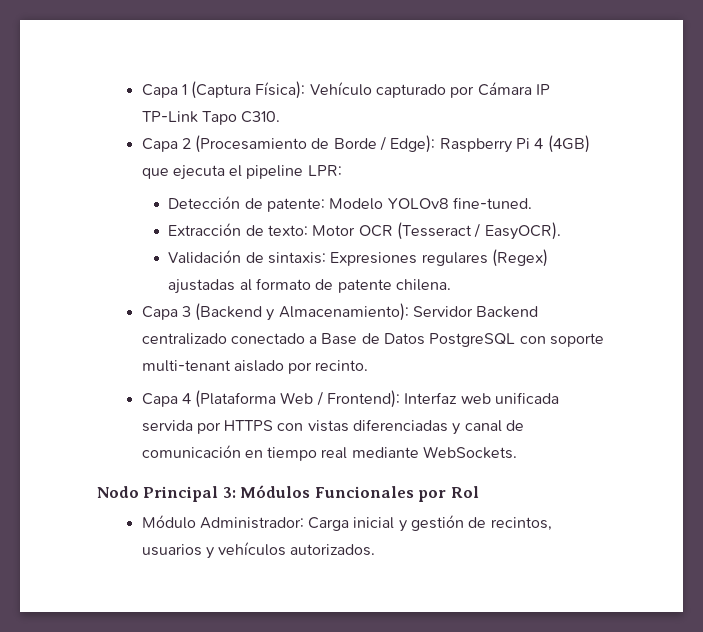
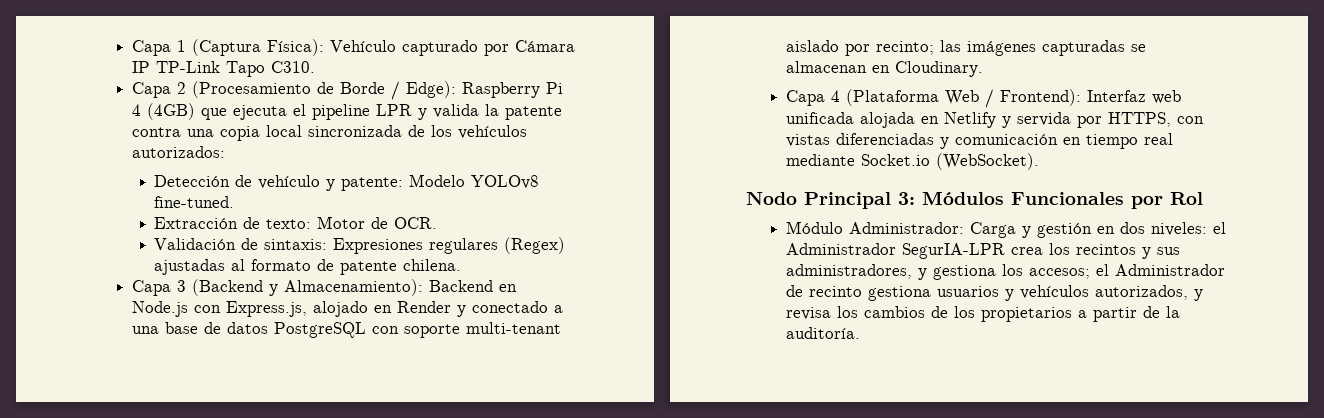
[307,165,342,176] LPR: -> [376,104,563,120] [132,125,528,141] [132,146,226,158] LPR y valida la patente contra una copia local sincronizada de los vehículos autorizados:
(263, 203) none -> [258,175,336,191] vehículo y
[358,222,561,240] OCR (Tesseract / EasyOCR). -> [371,217,438,229] de OCR.
[413,306,539,318] [141,333,426,345] Servidor Backend centralizado conectado a Base de Datos -> [429,280,518,292] [132,301,564,317] [132,322,269,334] Backend en Node.js con Express.js, alojado en Render y conectado a una base de datos
[315,360,369,371] recinto. -> [876,40,1147,56] [786,61,984,77] recinto; las imágenes capturadas se almacenan en Cloudinary.
(560, 398) none -> [860,112,1012,128] alojada en Netlify y
[224,420,274,431] HTTPS -> [1108,112,1172,127] HTTPS,
[464,420,525,432] canal de -> (950, 143) none
[423,446,518,459] WebSockets. -> [861,153,1040,170] Socket.io (WebSocket).
[353,517,395,529] inicial -> (1017, 230) none
[468,517,552,531] [141,542,376,559] de recintos, usuarios y vehículos autorizados. -> [1097,222,1227,236] [786,243,1181,259] [786,264,1226,280] [786,285,1204,301] [786,306,1181,322] [786,327,861,339] en dos niveles: el Administrador SegurIA-LPR crea los recintos y sus administradores, y gestiona los accesos; el Administrador de recinto gestiona usuarios y vehículos autorizados, y revisa los cambios de los propietarios a partir de la auditoría.

